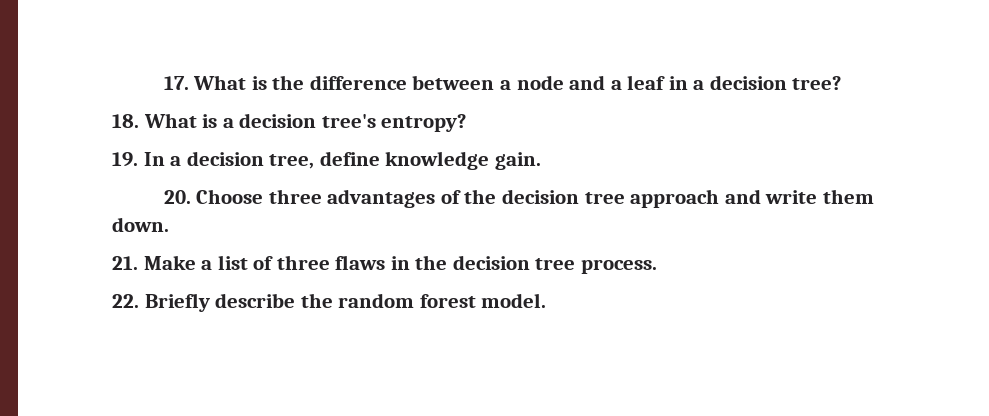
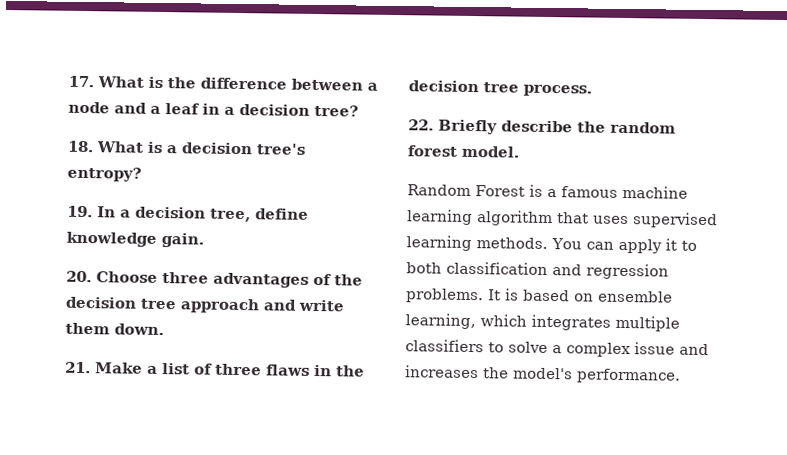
(547, 300) none -> [407,184,688,199] [407,209,718,229] [406,235,697,254] [406,261,669,280] [406,288,673,304] [405,313,680,332] [405,339,709,358] [405,365,681,384] // Random Forest is a famous machine learning algorithm that uses supervised learning methods. You can apply it to both classification and regression problems. It is based on ensemble learning, which integrates multiple classifiers to solve a complex issue and increases the model's performance.

